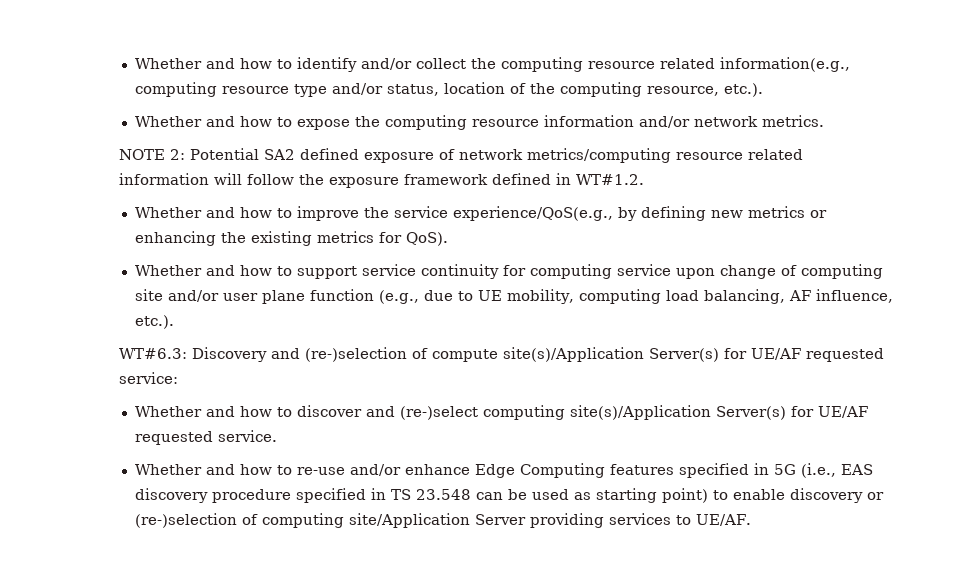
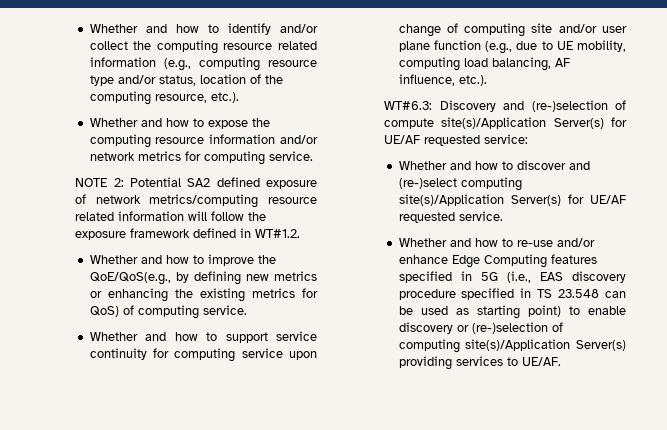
[719,57,850,72] information(e.g., -> [89,57,191,71] information (e.g.,
[761,115,824,127] metrics. -> [137,151,313,165] metrics for computing service.
[393,206,613,221] service experience/QoS(e.g., -> [89,272,171,285] QoE/QoS(e.g.,
[405,232,448,246] QoS). -> [89,305,247,319] QoS) of computing service.
[348,513,526,528] site/Application Server -> [465,339,626,351] site(s)/Application Server(s)

